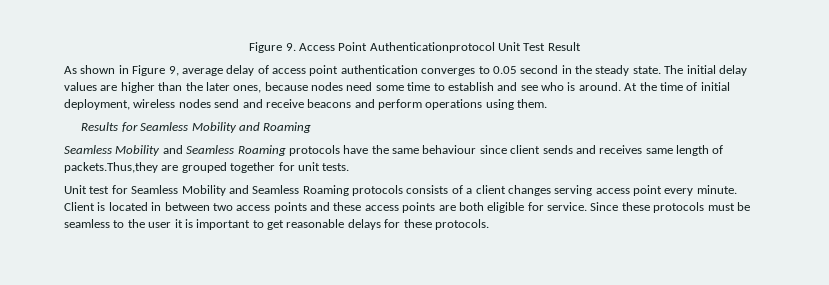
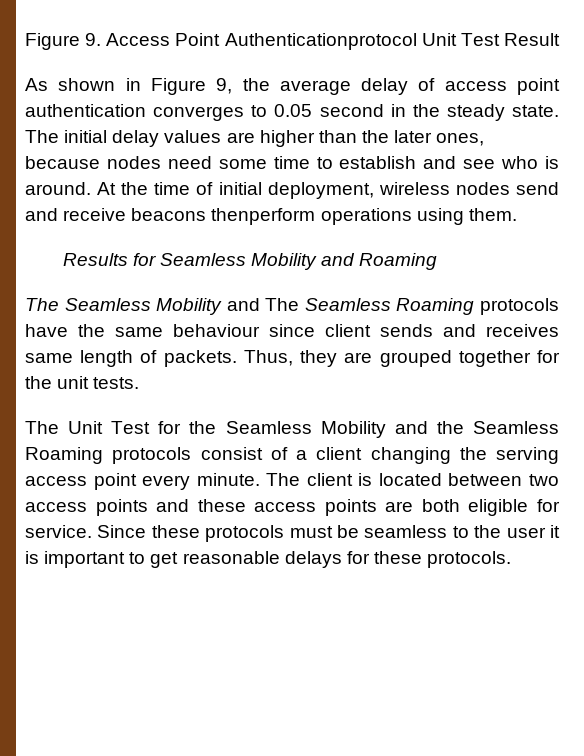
(179, 71) none -> [242,78,270,91] the
[354,99,422,110] and perform -> [211,208,316,225] thenperform
[64,145,183,156] Seamless Mobility and -> [25,298,300,315] The Seamless Mobility and The
[64,162,158,173] packets.Thus,they -> [163,350,338,367] packets. Thus, they
(295, 166) none -> [25,376,52,389] the
[64,185,449,196] Unit test for Seamless Mobility and Seamless Roaming protocols consists -> [25,421,559,438] [25,447,263,464] The Unit Test for the Seamless Mobility and the Seamless Roaming protocols consist
[507,185,551,196] changes -> [370,447,487,464] changing the
[64,202,95,211] Client -> [266,473,353,486] The client
[151,202,162,211] in -> (442, 479) none

